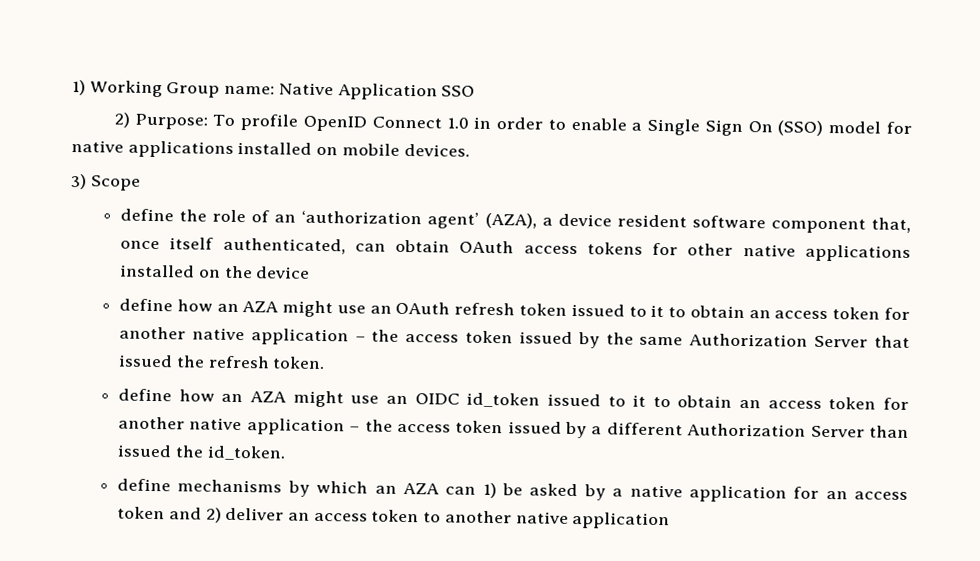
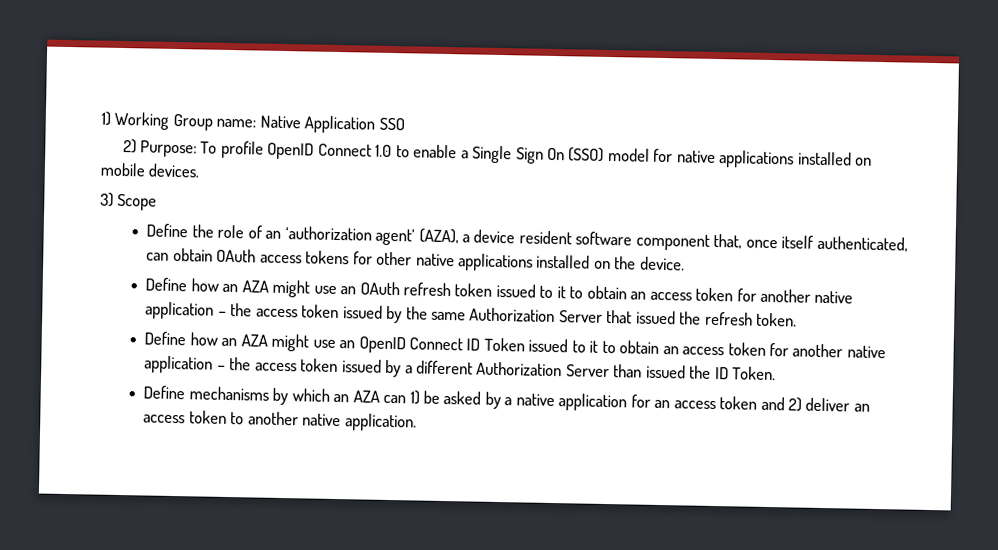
[473,116,544,130] in order -> (393, 151) none
[120,208,175,222] define -> [146,223,189,238] Define
[256,266,311,279] [119,298,174,312] device // define -> [639,256,685,271] [145,277,188,292] device. // Define
[118,388,541,408] define how an AZA might use an OIDC id_token -> [144,331,525,354] Define how an AZA might use an OpenID Connect ID Token
[206,445,286,461] [117,478,172,492] id_token. // define -> [714,366,777,381] [143,385,186,400] ID Token. // Define
[572,511,671,530] application -> [344,413,417,432] application.

